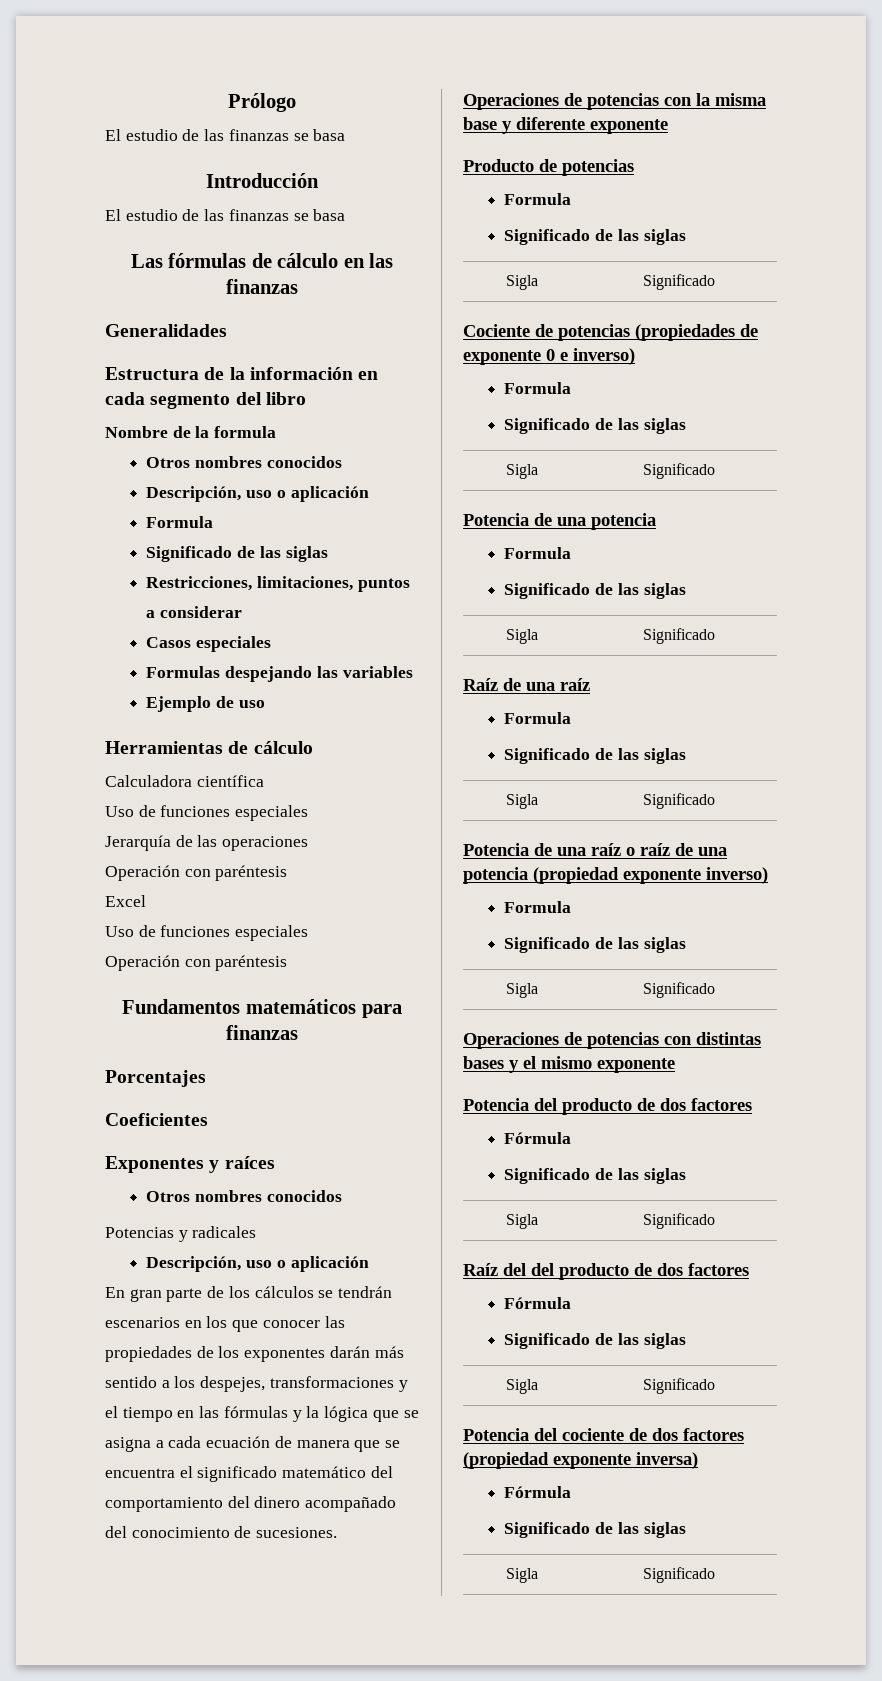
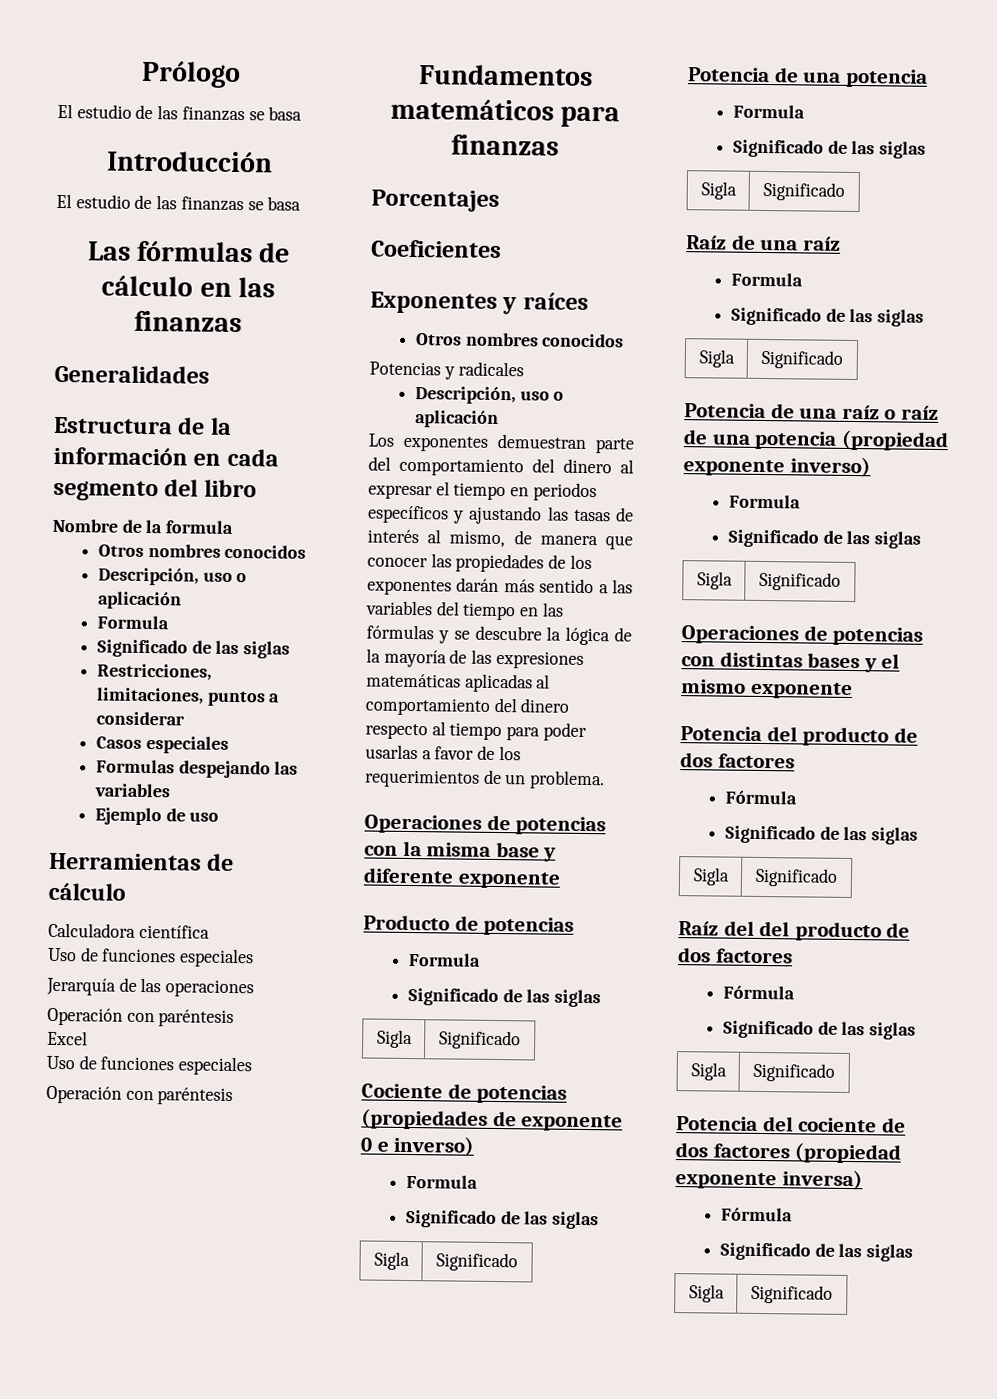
[105,1286,393,1302] [105,1316,228,1328] En gran parte de los cálculos se tendrán escenarios en los -> [368,433,634,454] [368,456,634,477] [368,481,597,502] [367,505,634,525] [367,529,598,548] Los exponentes demuestran parte del comportamiento del dinero al expresar el tiempo en periodos específicos y ajustando las tasas de interés al mismo, de manera
[174,1376,408,1392] [105,1406,118,1418] los despejes, transformaciones y el -> [612,579,633,594] [365,600,460,616] las variables del
[306,1406,419,1422] [105,1436,401,1452] [105,1466,393,1482] [105,1496,397,1512] [105,1526,338,1538] la lógica que se asigna a cada ecuación de manera que se encuentra el significado matemático del comportamiento del dinero acompañado del conocimiento de sucesiones. -> [453,625,632,646] [366,648,584,669] [366,673,551,693] [365,697,571,716] [365,721,587,742] [365,744,521,761] [365,769,606,790] se descubre la lógica de la mayoría de las expresiones matemáticas aplicadas al comportamiento del dinero respecto al tiempo para poder usarlas a favor de los requerimientos de un problema.

